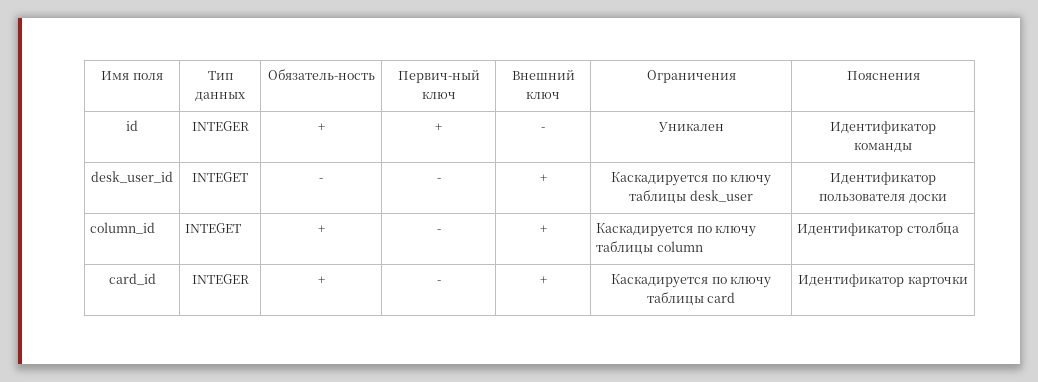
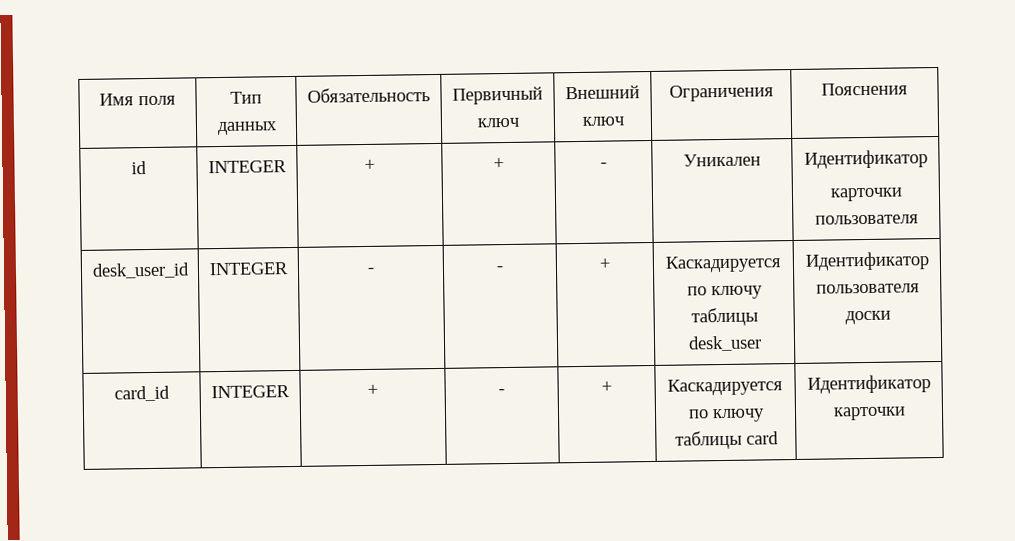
[267,69,375,80] [397,69,480,83] Обязатель-ность | Первич-ный -> [307,87,430,103] [452,86,543,105] Обязательность | Первичный
[854,142,912,153] команды -> [829,187,903,202] [814,214,919,225] карточки пользователя
[192,172,248,182] INTEGET -> [209,262,289,276] INTEGER
[90,222,156,234] [185,223,242,233] [317,225,325,233] [436,229,441,233] [539,225,547,233] [596,223,757,237] [596,241,703,255] [797,222,959,236] // column_id | INTEGET | + | - | + | Каскадируется по ключу таблицы column | Идентификатор столбца -> (891, 317) none

